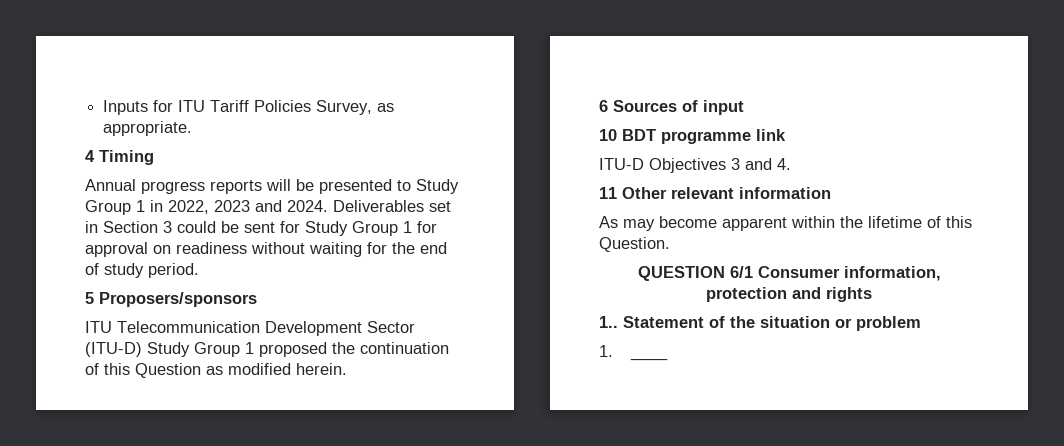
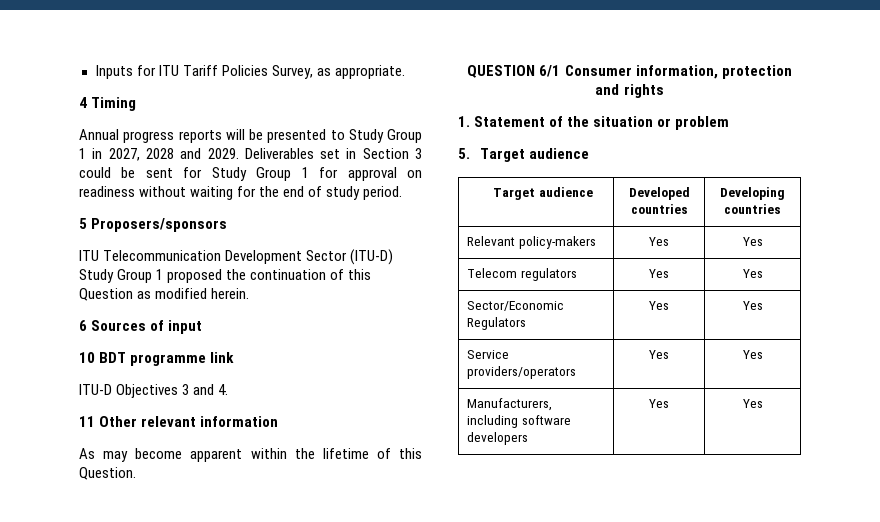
[168,200,328,214] 2022, 2023 and 2024. -> [108,148,239,161] 2027, 2028 and 2029.
[599,316,618,328] 1.. -> [458,116,470,127] 1.
[599,345,613,357] [630,357,669,361] 1. ____ -> [458,148,589,162] [493,187,593,200] [628,187,690,200] [630,204,688,214] [720,187,785,200] [724,204,781,214] [466,236,596,249] [649,237,669,246] [742,237,763,246] [466,268,577,281] [649,269,669,278] [742,269,763,278] [466,301,564,311] [466,317,526,330] [649,301,669,310] [742,301,763,310] [466,350,509,359] [466,366,576,379] [649,350,669,359] [742,350,763,359] [466,398,552,411] [466,415,571,428] [466,432,528,445] [649,399,669,408] [742,399,763,408] 5. Target audience // Target audience | Developed countries | Developing countries // Relevant policy-makers | Yes | Yes // Telecom regulators | Yes | Yes // Sector/Economic Regulators | Yes | Yes // Service providers/operators | Yes | Yes // Manufacturers, including software developers | Yes | Yes

